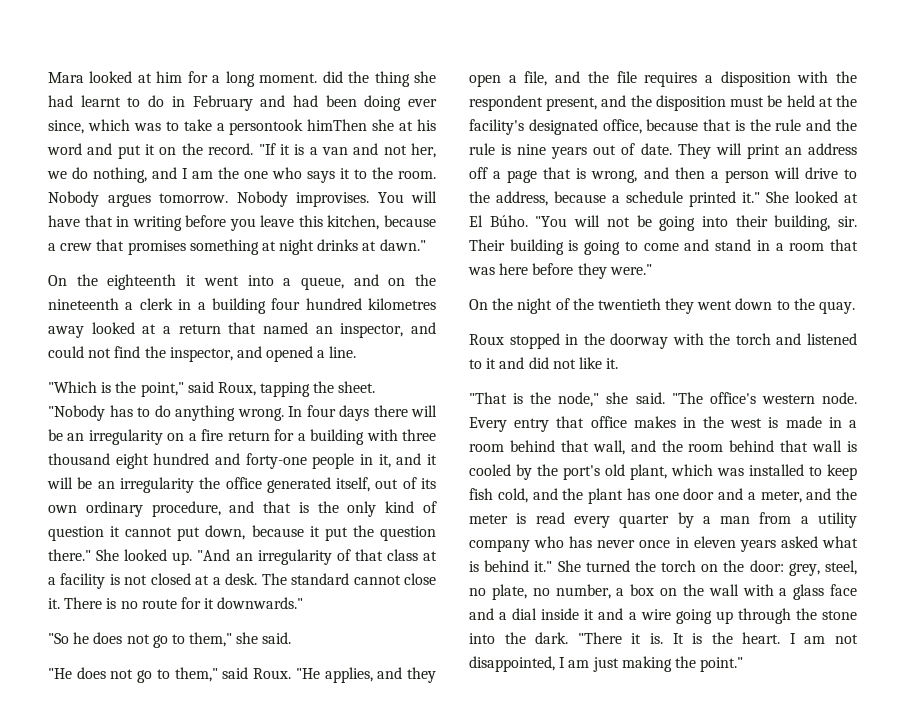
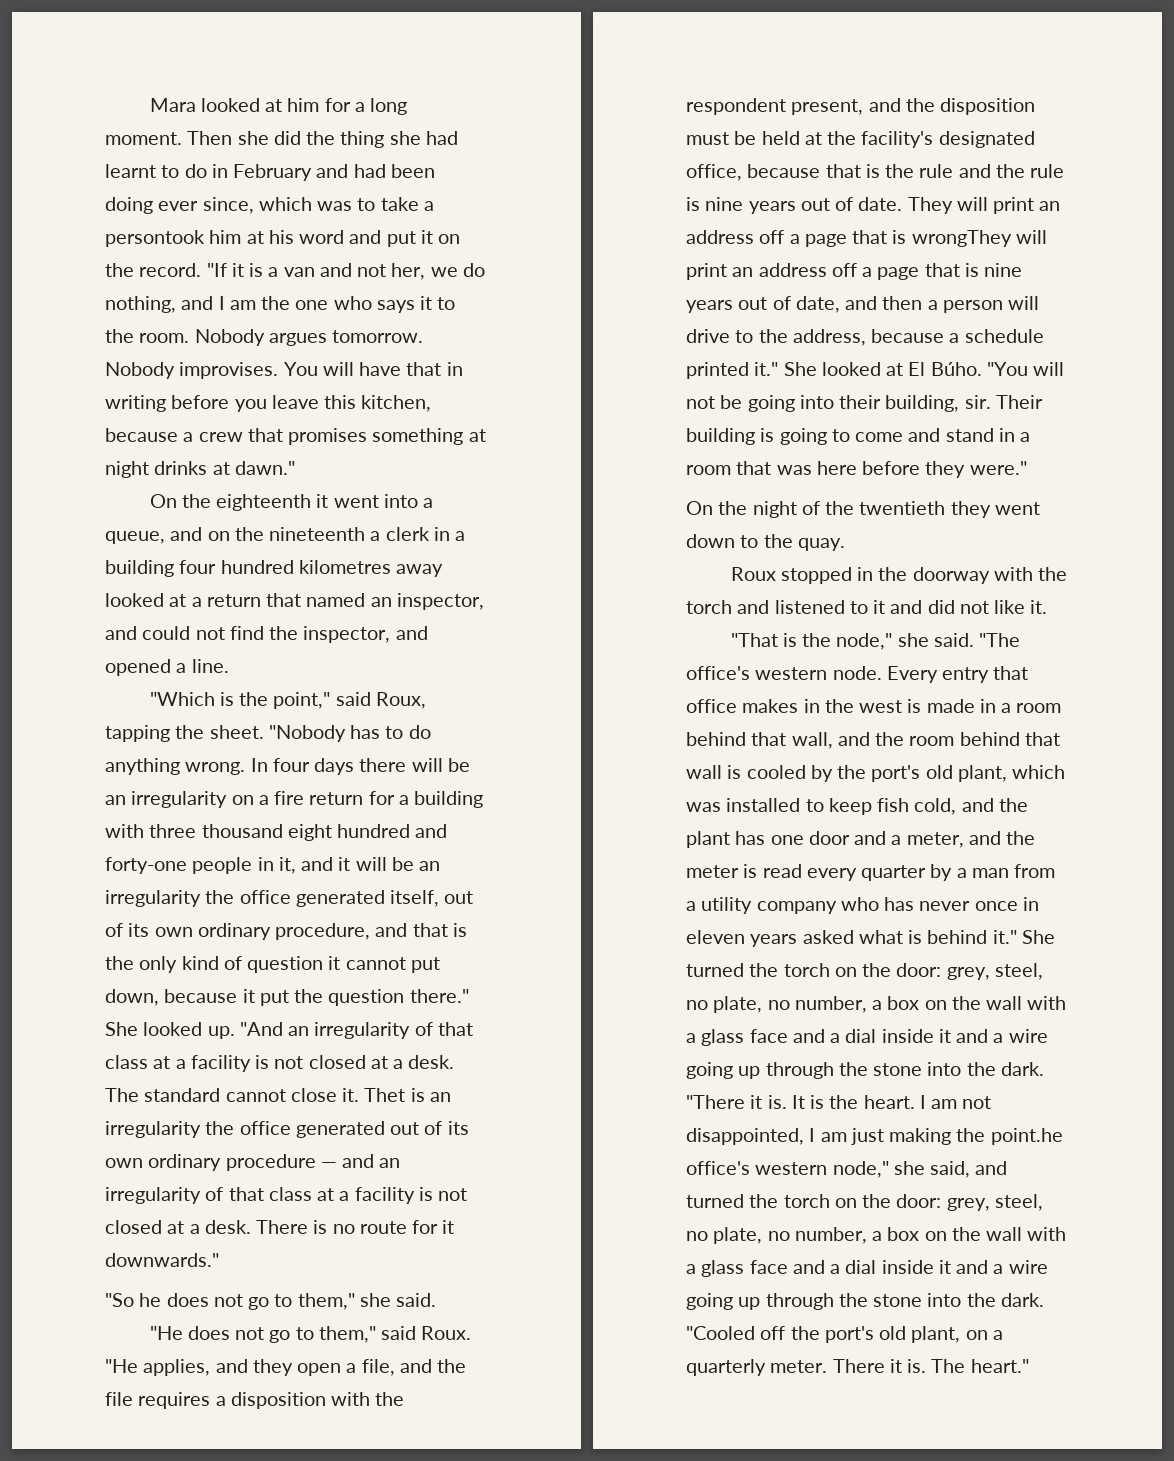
(318, 78) none -> [187,131,269,145] Then she
[307,119,395,131] himThen she -> [209,230,242,244] him
(60, 603) none -> [364,1088,451,1102] [105,1121,469,1138] [105,1154,401,1171] [105,1187,468,1204] [105,1220,251,1234] Thet is an irregularity the office generated out of its own ordinary procedure — and an irregularity of that class at a facility is not closed at a desk.
[591,170,638,183] wrong, -> [911,230,1047,247] [686,263,1023,280] [686,296,840,313] wrongThey will print an address off a page that is nine years out of date,
[700,657,744,672] point." -> [990,1128,1063,1145] [686,1161,1008,1178] [686,1194,1043,1211] [686,1227,1067,1244] [686,1260,1048,1277] [686,1293,1044,1310] [686,1326,1003,1343] [686,1359,1029,1376] point.he office's western node," she said, and turned the torch on the door: grey, steel, no plate, no number, a box on the wall with a glass face and a dial inside it and a wire going up through the stone into the dark. "Cooled off the port's old plant, on a quarterly meter. There it is. The heart."

